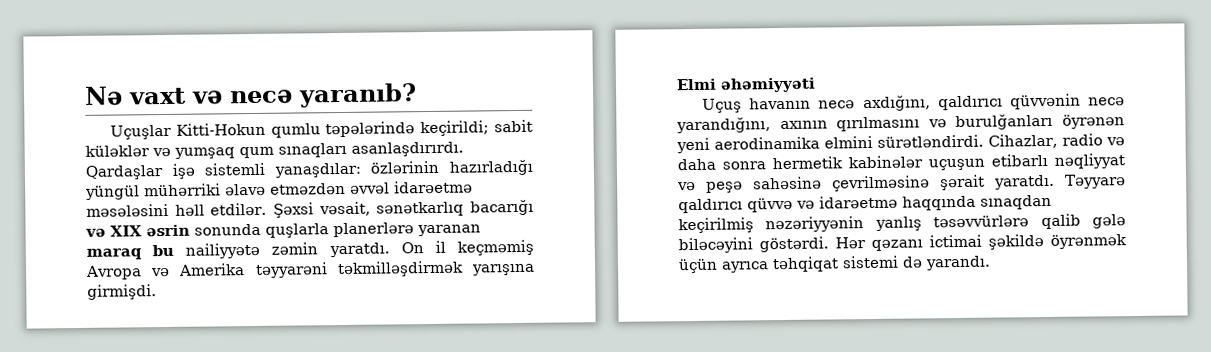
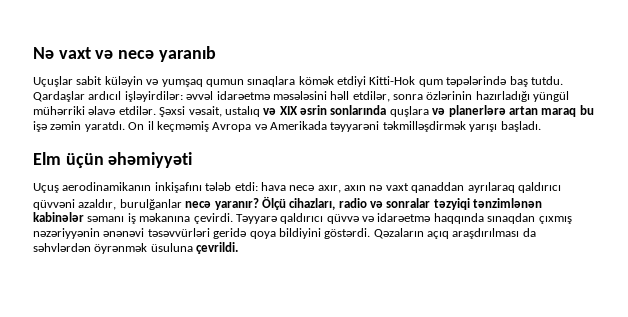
[298,83,417,108] yaranıb? -> [158,46,216,62] yaranıb
[175,119,533,138] [85,141,464,159] [85,162,361,180] Kitti-Hokun qumlu təpələrində keçirildi; sabit küləklər və yumşaq qum sınaqları asanlaşdırırdı. Qardaşlar işə sistemli yanaşdılar: -> [76,76,563,87] [33,91,423,102] sabit küləyin və yumşaq qumun sınaqlara kömək etdiyi Kitti-Hok qum təpələrində baş tutdu. Qardaşlar ardıcıl işləyirdilər: əvvəl idarəetmə məsələsini həll etdilər, sonra
[270,180,473,196] [86,203,205,218] etməzdən əvvəl idarəetmə məsələsini həll -> (116, 110) none
[376,199,534,217] sənətkarlıq bacarığı -> [224,106,260,117] ustalıq
[194,222,481,238] sonunda quşlarla planerlərə yaranan -> [330,105,538,117] sonlarında quşlara və planerlərə artan
[185,242,261,259] nailiyyətə -> [33,121,47,132] işə
[178,263,246,276] Amerika -> [270,121,327,130] Amerikada
[470,263,535,276] [87,284,157,300] [676,77,816,93] [702,93,1125,113] [676,113,1125,134] [676,133,1125,154] [677,153,1125,171] [677,174,1055,193] yarışına girmişdi. // Elmi əhəmiyyəti // Uçuş havanın necə axdığını, qaldırıcı qüvvənin necə yarandığını, axının qırılmasını və burulğanları öyrənən yeni aerodinamika elmini sürətləndirdi. Cihazlar, radio və daha sonra hermetik kabinələr uçuşun etibarlı nəqliyyat və peşə sahəsinə çevrilməsinə şərait yaratdı. -> [469,121,541,132] [33,152,193,168] [33,182,561,193] [33,196,543,210] [33,212,233,224] yarışı başladı. // Elm üçün əhəmiyyəti // Uçuş aerodinamikanın inkişafını tələb etdi: hava necə axır, axın nə vaxt qanaddan ayrılaraq qaldırıcı qüvvəni azaldır, burulğanlar necə yaranır? Ölçü cihazları, radio və sonralar təzyiqi tənzimlənən kabinələr səmanı iş məkanına çevirdi.
[678,213,1126,234] [678,234,1127,254] [678,255,991,274] keçirilmiş nəzəriyyənin yanlış təsəvvürlərə qalib gələ biləcəyini göstərdi. Hər qəzanı ictimai şəkildə öyrənmək üçün ayrıca təhqiqat sistemi də yarandı. -> [538,216,572,224] [33,228,536,239] [33,242,239,254] çıxmış nəzəriyyənin ənənəvi təsəvvürləri geridə qoya bildiyini göstərdi. Qəzaların açıq araşdırılması da səhvlərdən öyrənmək üsuluna çevrildi.

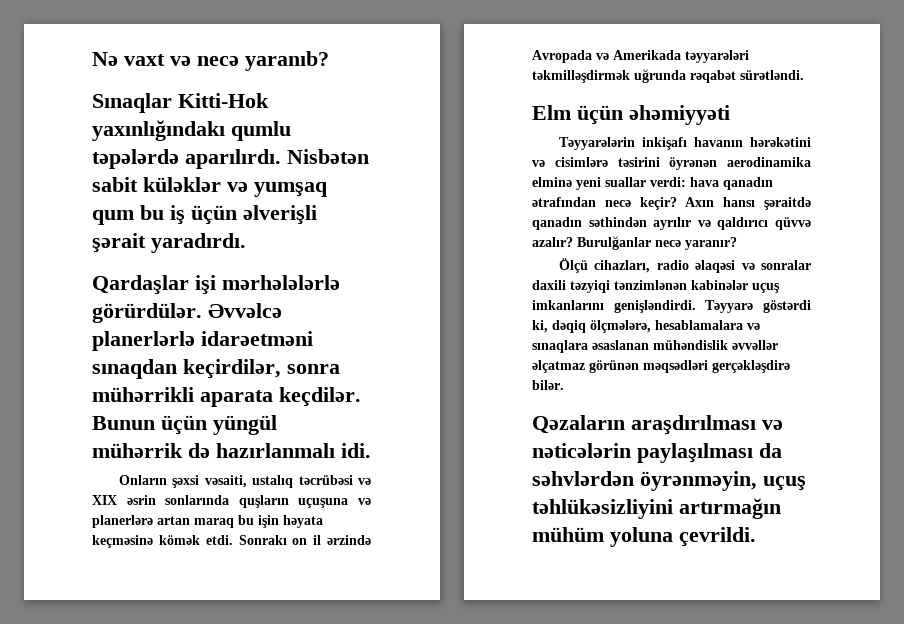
[158,46,216,62] [33,76,563,87] [33,91,570,102] [33,106,260,117] yaranıb // Uçuşlar sabit küləyin və yumşaq qumun sınaqlara kömək etdiyi Kitti-Hok qum təpələrində baş tutdu. Qardaşlar ardıcıl işləyirdilər: əvvəl idarəetmə məsələsini həll etdilər, sonra özlərinin hazırladığı yüngül mühərriki əlavə etdilər. Şəxsi vəsait, ustalıq -> [245,51,329,71] [92,93,269,113] [92,120,291,141] [92,149,369,169] [92,177,328,197] [92,205,317,225] [92,233,246,253] [92,275,340,295] [92,303,282,323] [92,331,313,351] [92,359,340,379] [92,387,361,407] [92,415,277,435] [92,443,371,458] [119,475,353,488] yaranıb? // Sınaqlar Kitti-Hok yaxınlığındakı qumlu təpələrdə aparılırdı. Nisbətən sabit küləklər və yumşaq qum bu iş üçün əlverişli şərait yaradırdı. // Qardaşlar işi mərhələlərlə görürdülər. Əvvəlcə planerlərlə idarəetməni sınaqdan keçirdilər, sonra mühərrikli aparata keçdilər. Bunun üçün yüngül mühərrik də hazırlanmalı idi. // Onların şəxsi vəsaiti, ustalıq təcrübəsi
[389,106,429,117] quşlara -> [238,495,349,508] quşların uçuşuna
[33,121,541,132] [33,152,193,168] [33,182,561,193] [33,199,182,210] işə zəmin yaratdı. On il keçməmiş Avropa və Amerikada təyyarəni təkmilləşdirmək yarışı başladı. // Elm üçün əhəmiyyəti // Uçuş aerodinamikanın inkişafını tələb etdi: hava necə axır, axın nə vaxt qanaddan ayrılaraq qaldırıcı qüvvəni azaldır, burulğanlar -> [258,515,323,528] [92,535,371,548] [532,50,749,63] [532,69,804,83] [532,105,730,125] [559,137,811,150] [532,157,811,170] [532,177,773,190] [532,197,811,210] [532,217,811,230] [532,236,651,250] işin həyata keçməsinə kömək etdi. Sonrakı on il ərzində Avropada və Amerikada təyyarələri təkmilləşdirmək uğrunda rəqabət sürətləndi. // Elm üçün əhəmiyyəti // Təyyarələrin inkişafı havanın hərəkətini və cisimlərə təsirini öyrənən aerodinamika elminə yeni suallar verdi: hava qanadın ətrafından necə keçir? Axın hansı şəraitdə qanadın səthindən ayrılır və qaldırıcı qüvvə azalır? Burulğanlar
(259, 204) none -> (737, 243) //
(367, 203) none -> [695,260,736,273] əlaqəsi
(431, 203) none -> [532,280,566,290] daxili
[87,213,572,224] [33,228,536,239] [33,243,193,254] səmanı iş məkanına çevirdi. Təyyarə qaldırıcı qüvvə və idarəetmə haqqında sınaqdan çıxmış nəzəriyyənin ənənəvi təsəvvürləri geridə qoya bildiyini göstərdi. Qəzaların açıq araşdırılması da səhvlərdən öyrənmək üsuluna -> [752,283,780,293] [532,300,811,313] [532,320,760,333] [532,340,778,353] [532,360,790,373] [532,380,564,390] [532,415,783,435] [532,443,782,463] [532,471,806,491] [532,498,781,519] [532,527,673,547] uçuş imkanlarını genişləndirdi. Təyyarə göstərdi ki, dəqiq ölçmələrə, hesablamalara və sınaqlara əsaslanan mühəndislik əvvəllər əlçatmaz görünən məqsədləri gerçəkləşdirə bilər. // Qəzaların araşdırılması və nəticələrin paylaşılması da səhvlərdən öyrənməyin, uçuş təhlükəsizliyini artırmağın mühüm yoluna

